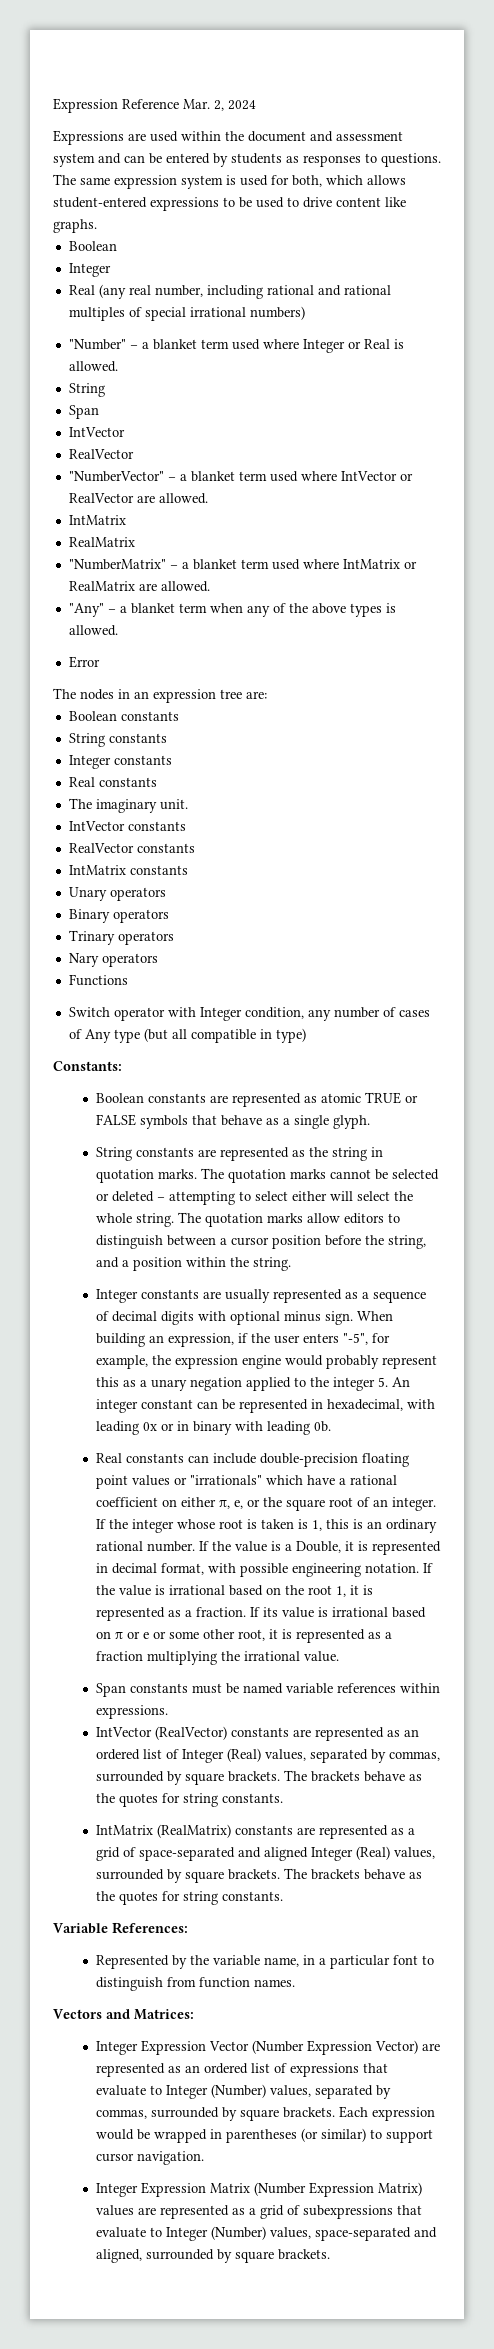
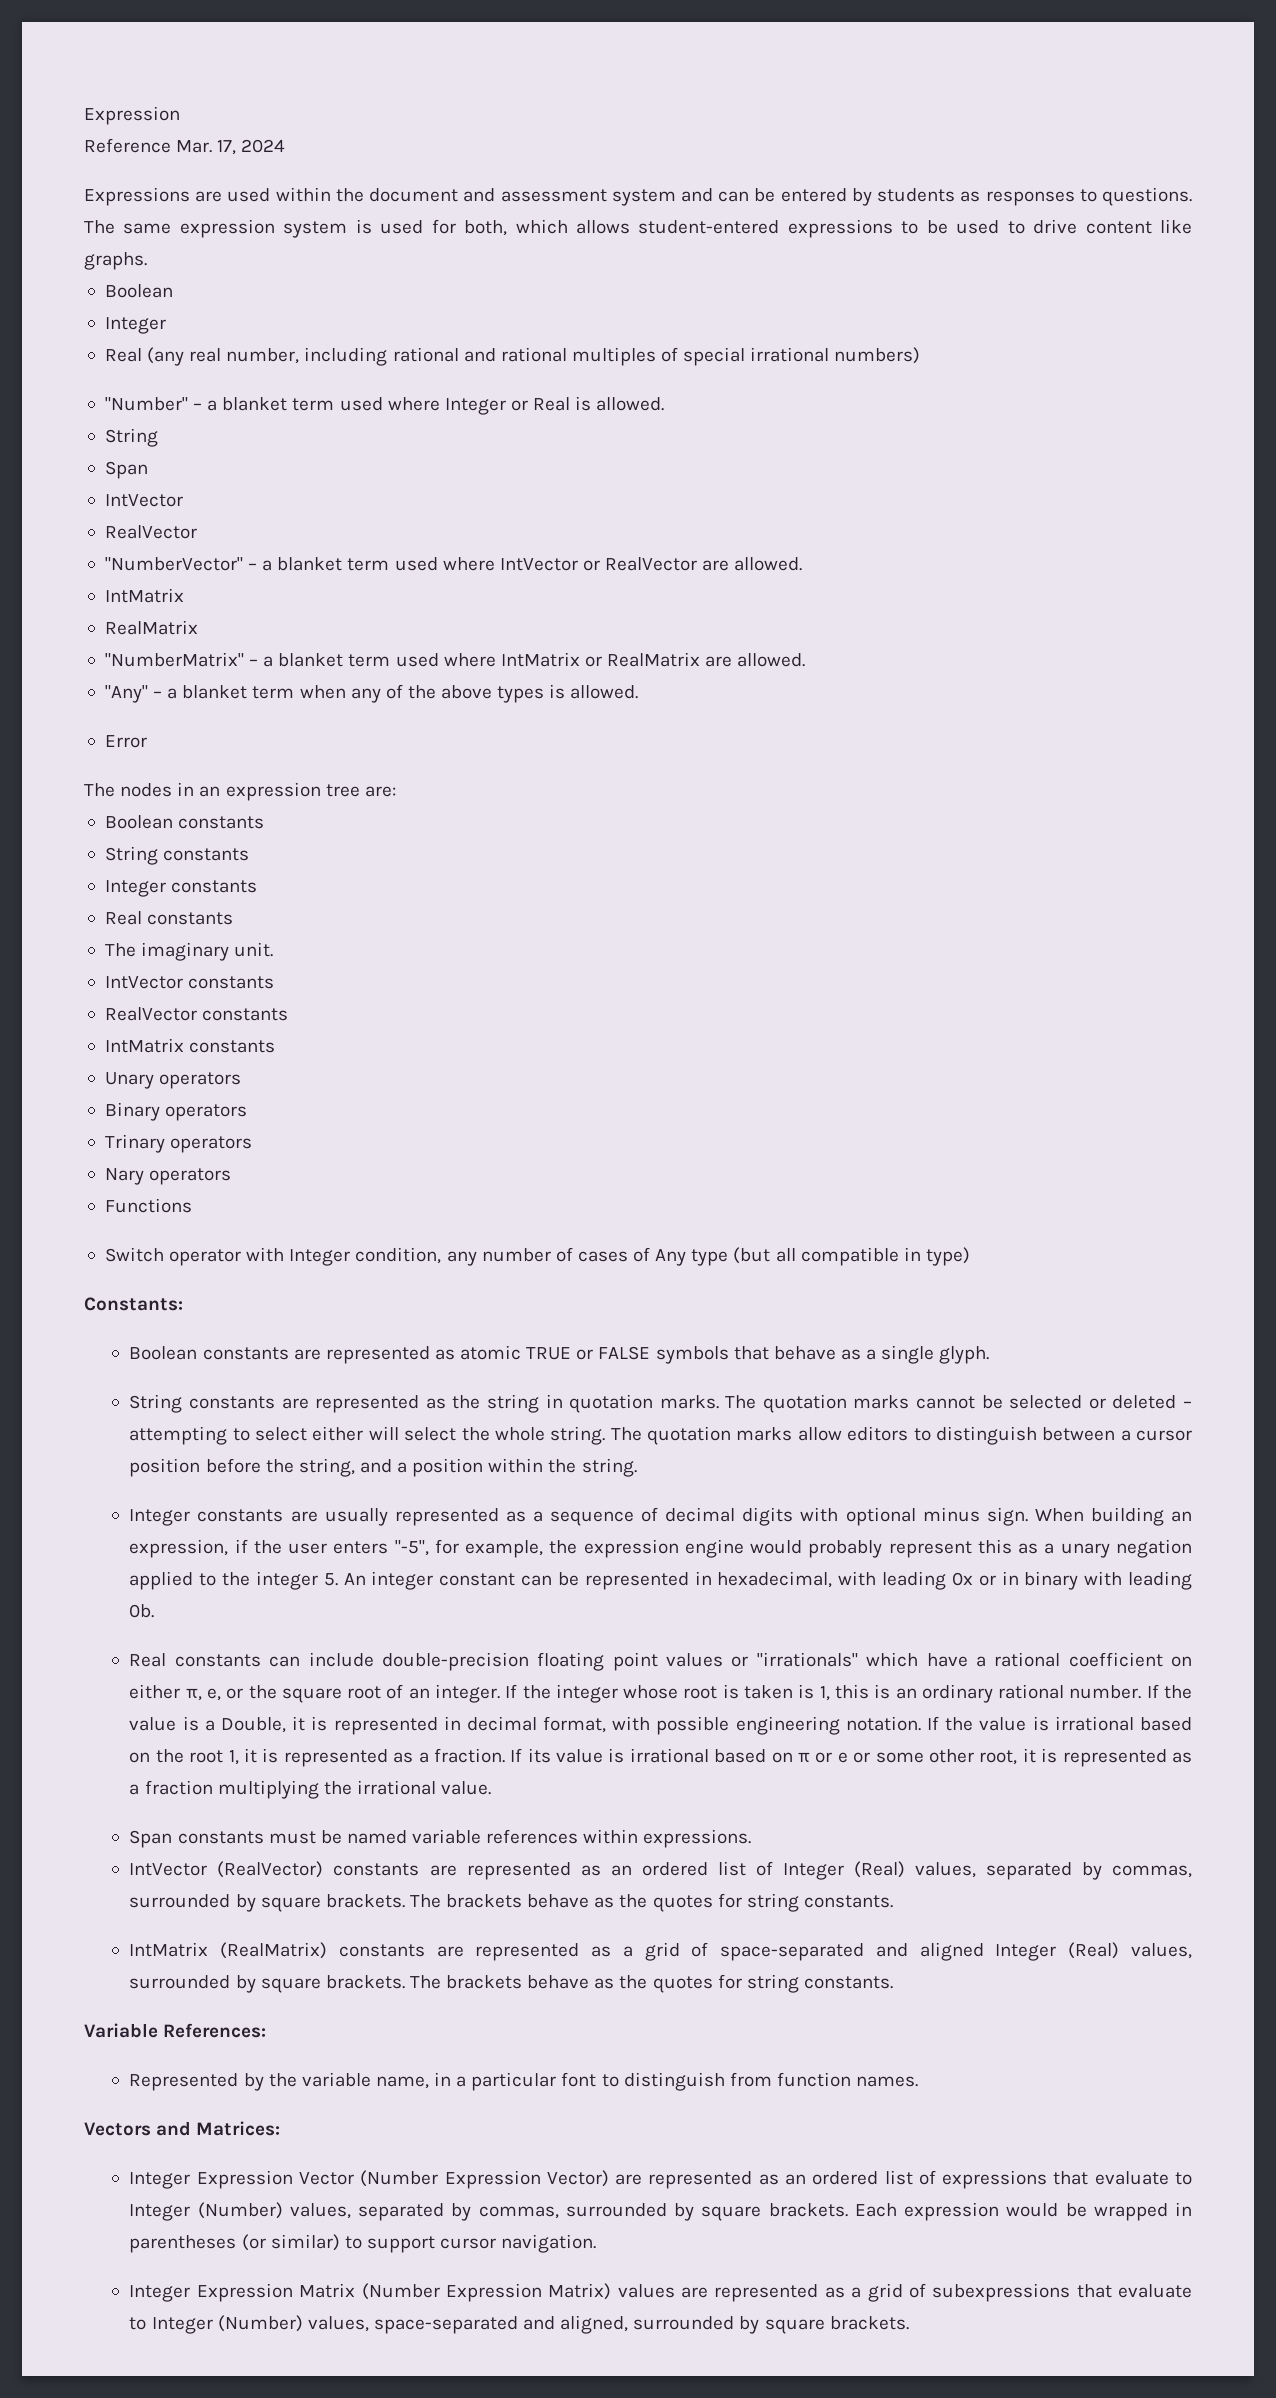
[53,98,118,113] Expression -> [84,106,180,125] Expression //
[214,100,224,111] 2, -> [217,140,237,155] 17,

